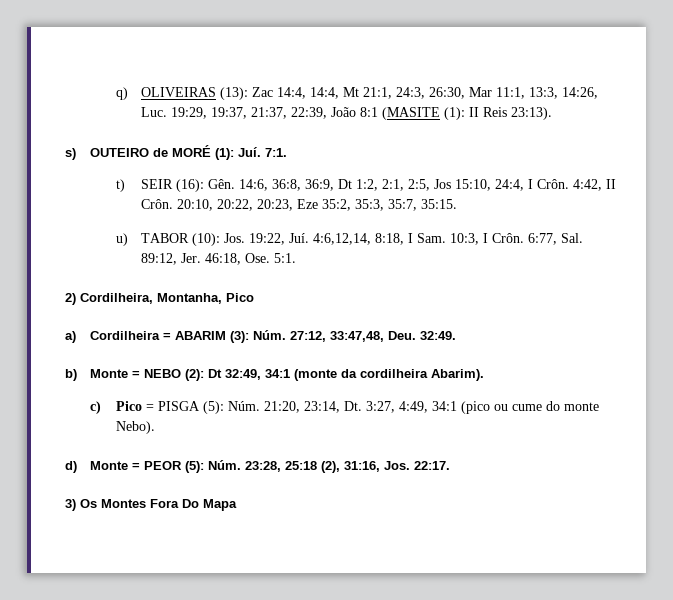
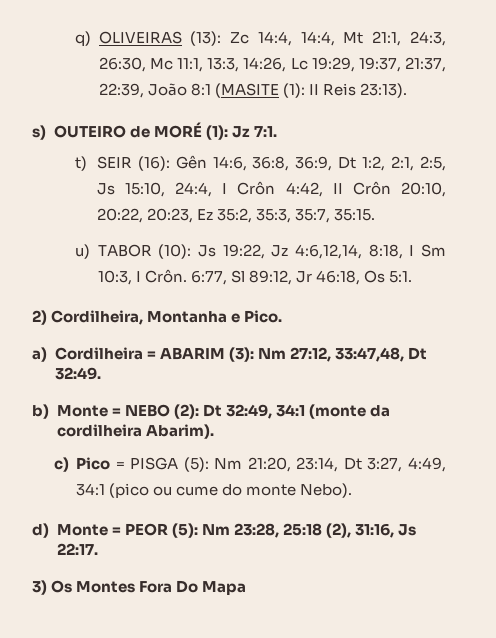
[251,87,273,97] Zac -> [230,32,250,44] Zc
[468,87,492,97] Mar -> [149,58,173,70] Mc
[140,107,167,117] Luc. -> [290,58,308,70] Lc
[238,147,262,157] Juí. -> [231,126,250,138] Jz
[207,179,235,189] Gên. -> [175,155,207,169] Gên
[433,179,451,189] Jos -> [96,183,115,195] Js
[536,179,569,189] Crôn. -> [237,181,276,195] Crôn
[140,199,173,209] Crôn. -> [352,181,391,195] Crôn
[296,199,318,209] Eze -> [196,209,213,220] Ez
[223,233,309,245] Jos. 19:22, Juí. -> [198,244,289,259] Js 19:22, Jz
[416,233,446,243] Sam. -> [421,244,446,257] Sm
[560,233,583,243] [140,253,270,265] Sal. 89:12, Jer. 46:18, Ose. -> [230,270,386,285] Sl 89:12, Jr 46:18, Os
[157,293,254,304] Montanha, Pico -> [147,310,283,323] Montanha e Pico.
[253,330,287,340] Núm. -> [257,348,286,359] Nm
[388,331,417,340] Deu. -> [407,347,427,360] Dt
[227,401,260,411] Núm. -> [214,458,243,469] Nm
[343,401,362,411] Dt. -> [343,458,362,470] Dt
[208,460,242,470] Núm. -> [201,524,230,535] Nm
[384,461,411,470] Jos. -> [397,524,416,536] Js

